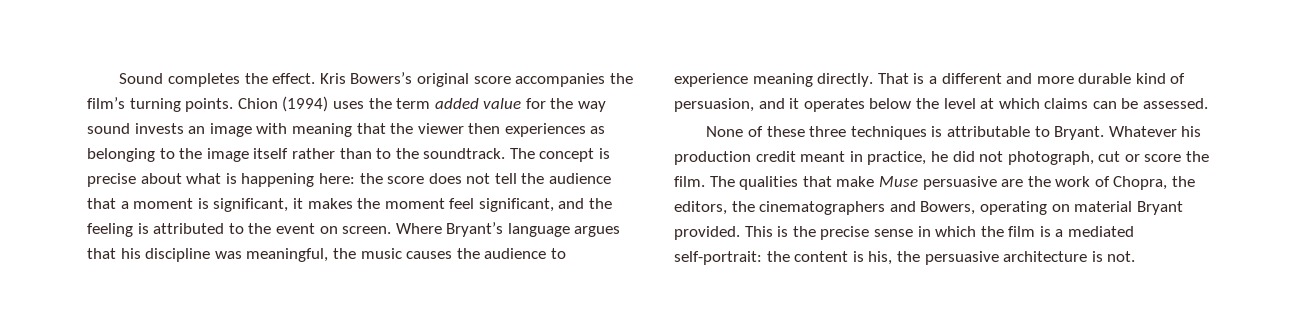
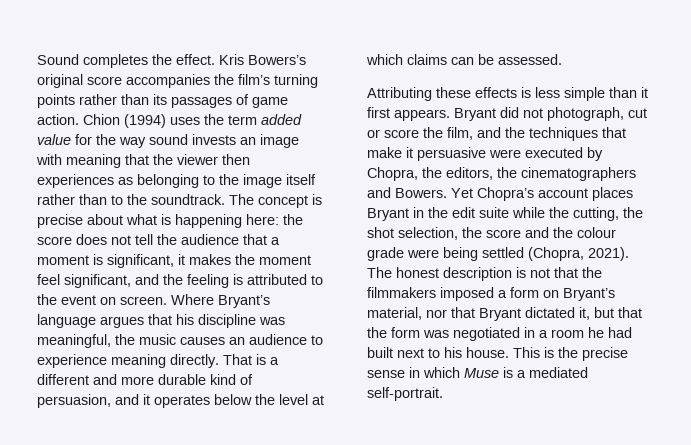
[185,98,234,112] points. -> [37,94,288,108] [37,114,79,125] points rather than its passages of game action.
[456,248,480,259] the -> [229,337,245,345] an
[706,126,1202,140] [674,151,948,165] None of these three techniques is attributable to Bryant. Whatever his production credit meant in practice, he -> [367,87,648,101] [367,107,496,121] Attributing these effects is less simple than it first appears. Bryant
[674,176,1110,190] film. The qualities that make Muse persuasive are the work of -> [447,127,626,141] [367,147,603,161] film, and the techniques that make it persuasive were executed by
[920,201,1183,215] [674,226,740,240] Bowers, operating on material Bryant provided. -> [395,187,633,201] [367,207,643,221] [367,227,616,240] [367,247,629,261] [367,267,602,281] [367,287,615,301] [367,307,642,321] [367,327,632,341] [367,347,509,358] Bowers. Yet Chopra’s account places Bryant in the edit suite while the cutting, the shot selection, the score and the colour grade were being settled (Chopra, 2021). The honest description is not that the filmmakers imposed a form on Bryant’s material, nor that Bryant dictated it, but that the form was negotiated in a room he had built next to his house.
[980,226,1036,237] the film -> [464,368,499,378] Muse
[674,251,1136,265] self-portrait: the content is his, the persuasive architecture is not. -> [367,387,443,401] self-portrait.

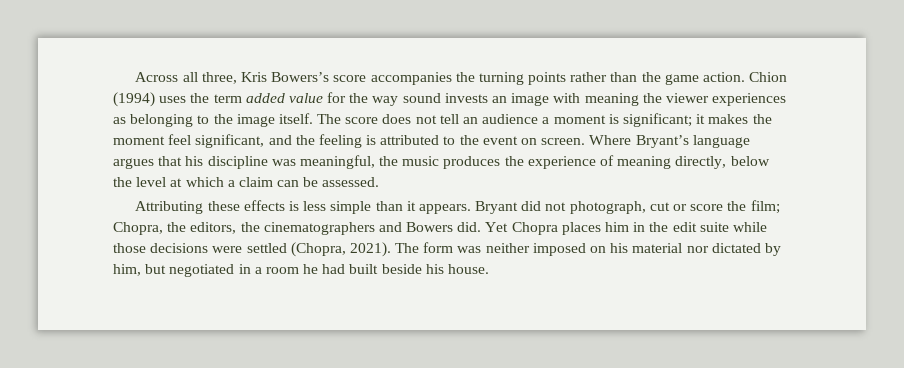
[37,54,215,68] Sound completes the effect. -> [135,72,237,84] Across all three,
[37,74,83,88] original -> (330, 77) none
[238,74,270,85] film’s -> (475, 77) none
[153,94,249,108] its passages of -> [641,72,661,82] the
[125,154,149,165] that -> (639, 99) none
[222,154,250,165] then -> (709, 98) none
[286,174,316,185] [37,194,322,208] [37,214,303,228] itself rather than to the soundtrack. The concept is precise about what is happening here: the -> [278,113,342,124] itself. The
[157,234,267,245] the audience that -> [463,114,539,124] an audience
[107,254,174,268] significant, -> [622,113,692,127] significant;
[180,334,323,345] [37,354,279,368] [37,374,253,385] [37,394,210,408] causes an audience to experience meaning directly. That is a different and more durable kind of persuasion, and it operates -> [443,155,727,169] produces the experience of meaning directly,
[407,54,447,65] claims -> [227,177,273,187] a claim
[367,107,390,118] first -> (416, 206) none
[447,127,626,141] [367,147,603,161] film, and the techniques that make it persuasive were executed by -> [750,200,780,214] film;
[395,187,633,201] [367,208,409,221] Bowers. Yet Chopra’s account places Bryant -> [406,222,630,235] Bowers did. Yet Chopra places him
[549,207,643,221] [367,227,616,240] [367,247,629,261] [367,267,602,281] [367,287,615,301] [367,307,642,321] [367,327,449,338] the cutting, the shot selection, the score and the colour grade were being settled (Chopra, 2021). The honest description is not that the filmmakers imposed a form on Bryant’s material, nor that Bryant dictated it, but that the form was -> [113,242,781,257] [113,264,167,276] those decisions were settled (Chopra, 2021). The form was neither imposed on his material nor dictated by him, but
[397,347,628,361] [367,367,588,378] [367,387,443,401] next to his house. This is the precise sense in which Muse is a mediated self-portrait. -> [381,264,490,274] beside his house.

